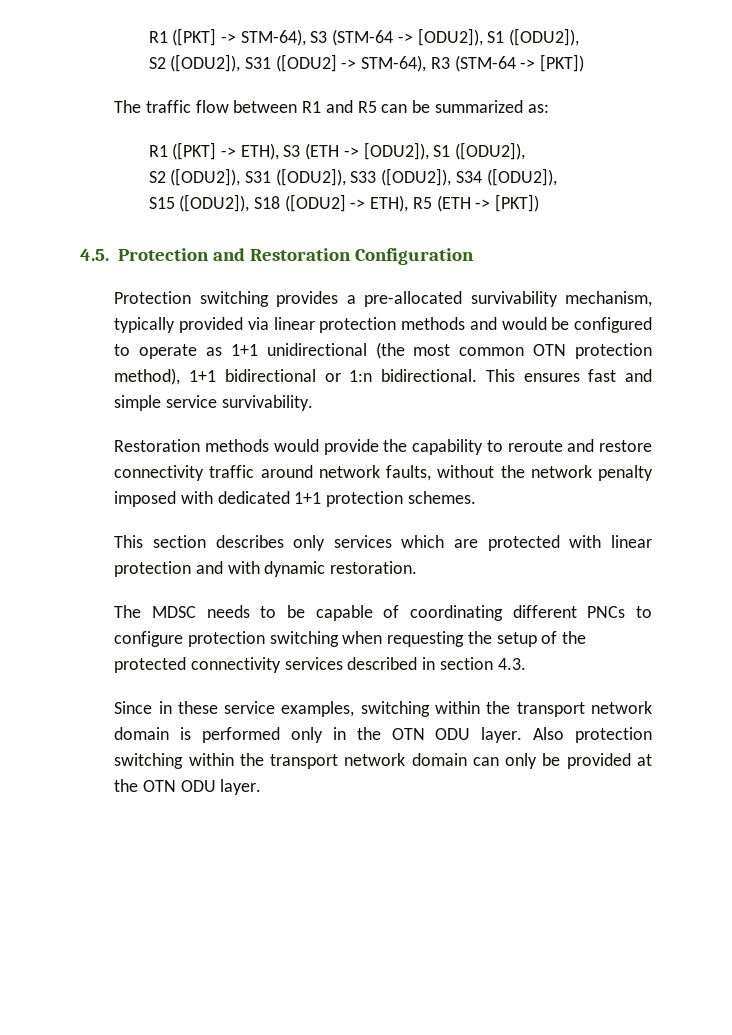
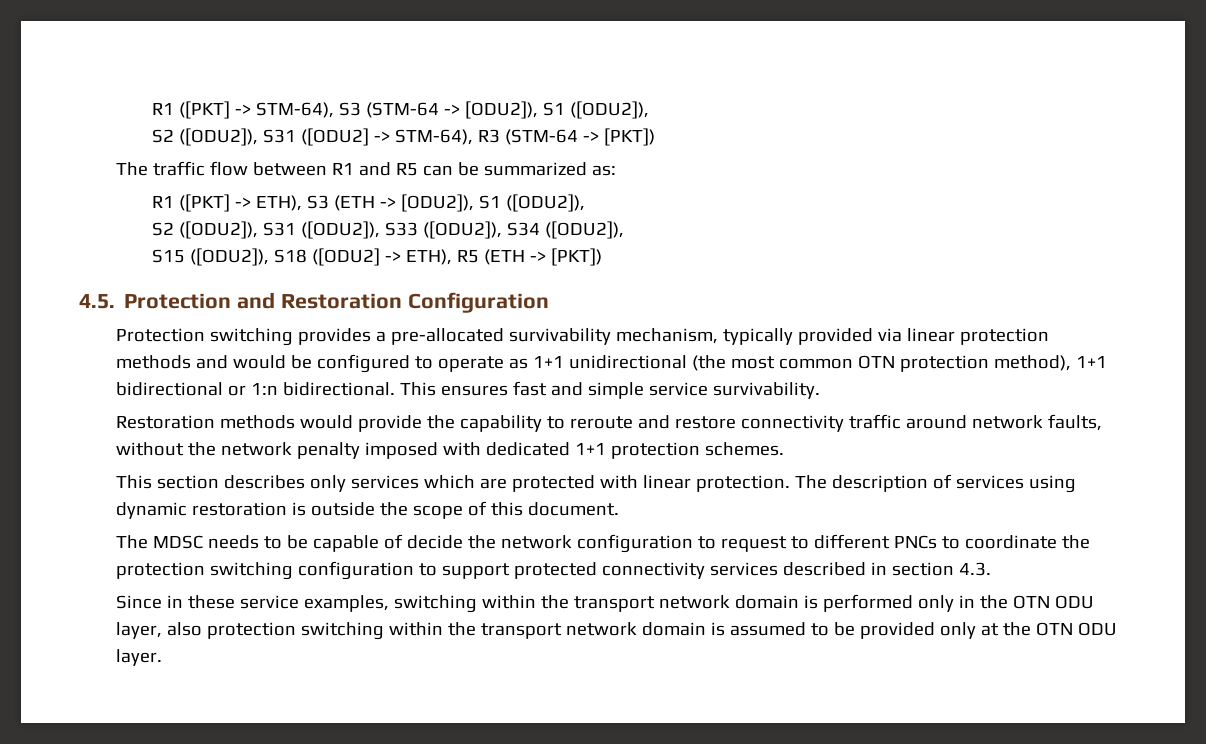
[114,561,418,577] protection and with dynamic restoration. -> [695,474,1076,493] [115,501,619,519] protection. The description of services using dynamic restoration is outside the scope of this document.
[409,605,653,621] [114,631,587,647] coordinating different PNCs to configure protection switching when requesting the setup of the -> [406,534,1090,553] [115,561,510,580] decide the network configuration to request to different PNCs to coordinate the protection switching configuration to support
[481,727,565,743] layer. Also -> [115,622,202,639] layer, also
[472,753,538,769] can only -> [710,622,829,636] is assumed to
(631, 761) none -> [939,622,976,639] only

